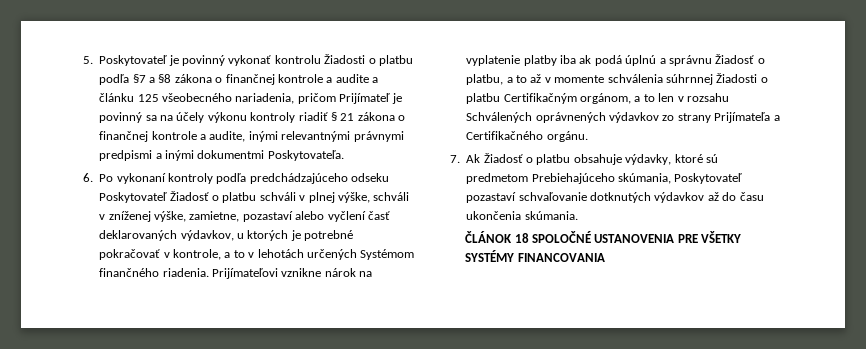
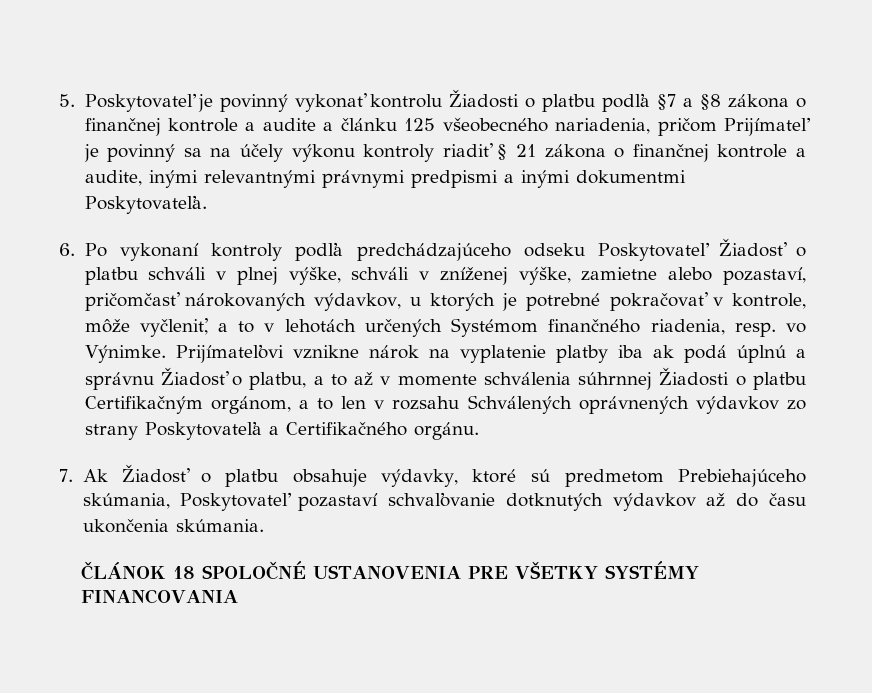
[189,211,390,222] [99,230,178,241] zamietne, pozastaví alebo vyčlení časť deklarovaných -> [581,267,806,285] [84,292,306,311] zamietne alebo pozastaví, pričomčasť nárokovaných
(221, 254) none -> [84,318,208,337] môže vyčleniť,
[162,268,209,277] riadenia. -> [650,319,807,337] [84,345,167,363] riadenia, resp. vo Výnimke.
[714,112,771,123] Prijímateľa -> [144,421,262,440] Poskytovateľa

